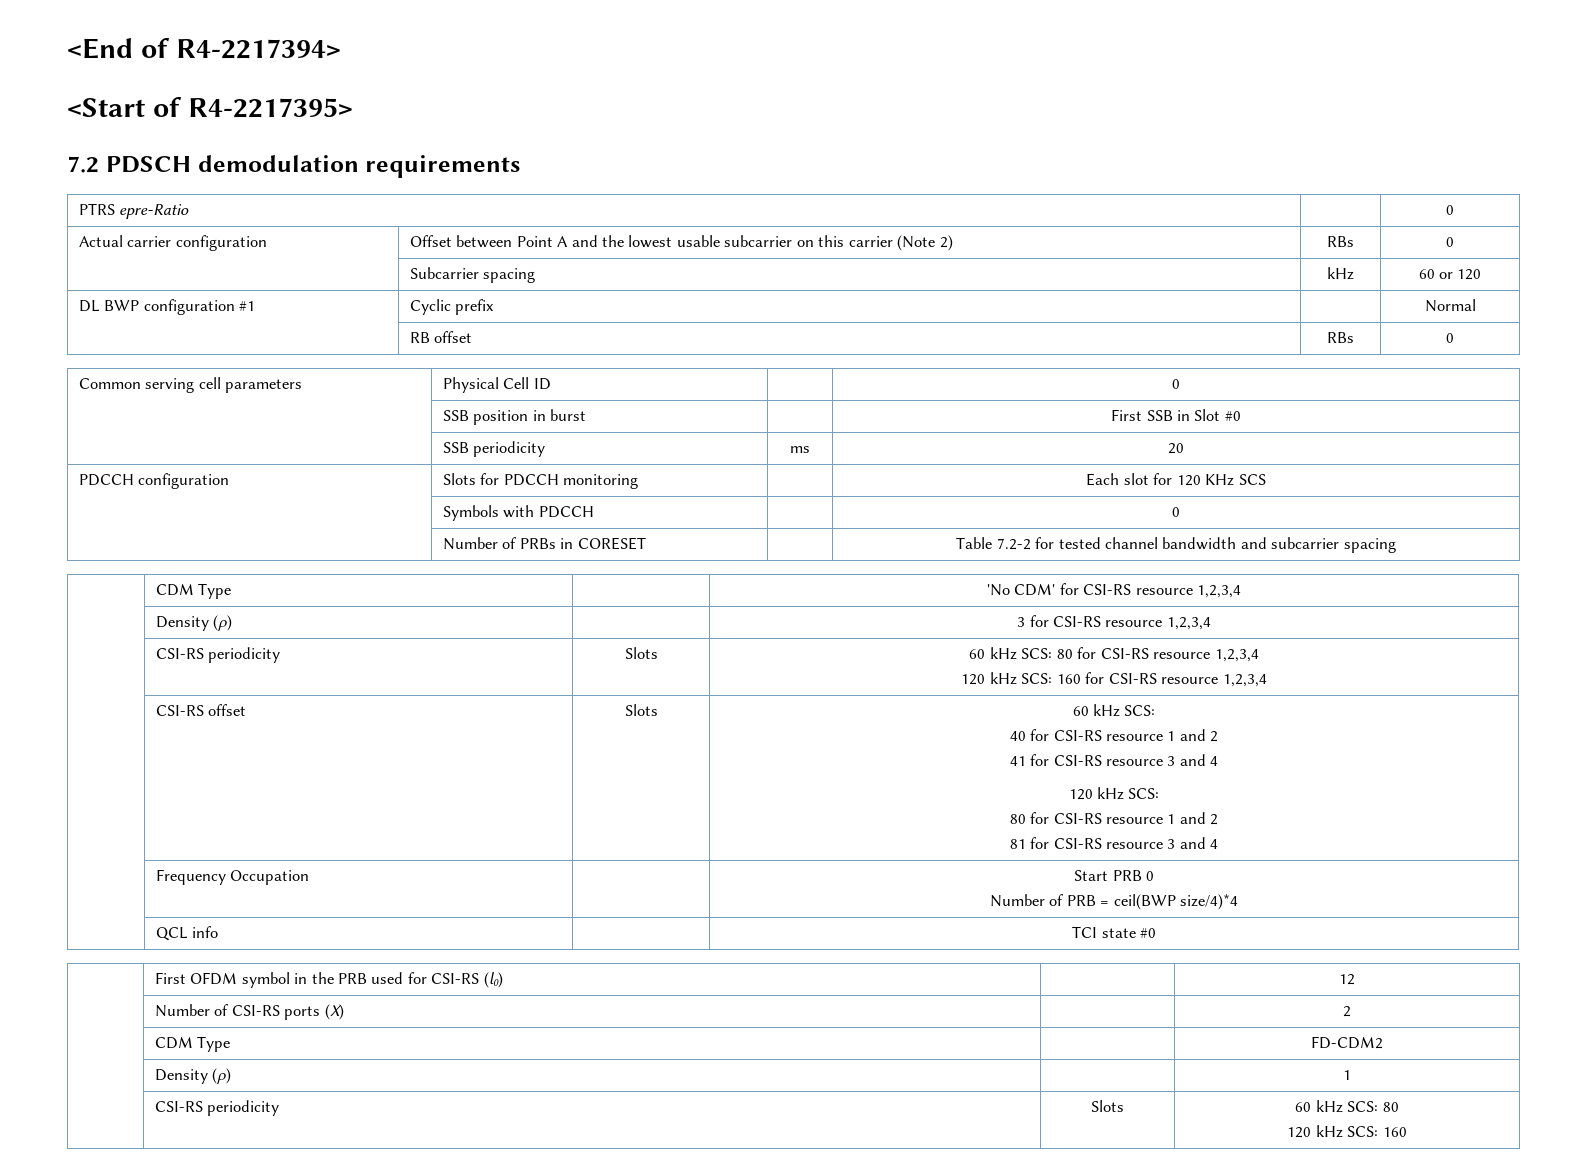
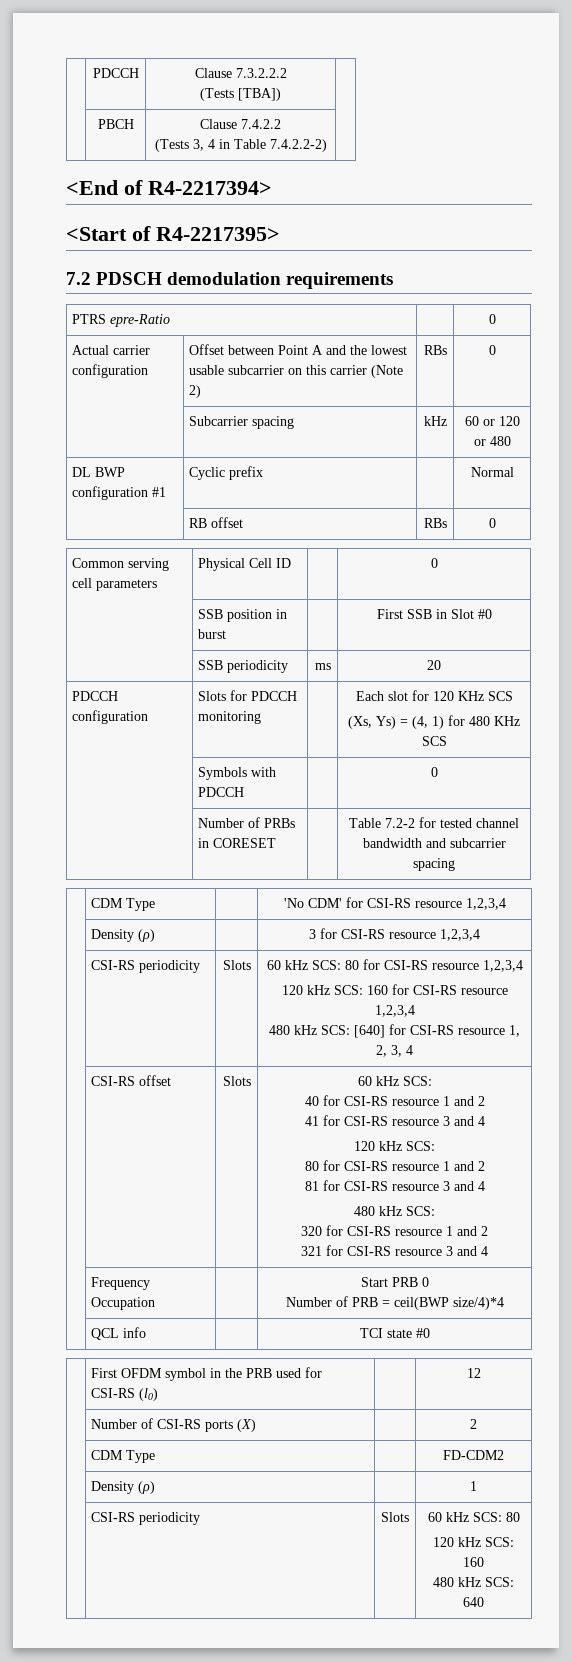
(67, 48) none -> [92,68,139,78] [194,68,287,78] [200,88,281,101] [97,119,134,129] [200,119,281,129] [154,139,327,152] | PDCCH | Clause 7.3.2.2.2 // (Tests [TBA]) | // | PBCH | Clause 7.4.2.2 // (Tests 3, 4 in Table 7.4.2.2-2) | //
(1482, 274) none -> [473,436,511,446] or 480
(1266, 479) none -> [348,715,520,729] [421,736,447,746] // (Xs, Ys) = (4, 1) for 480 KHz SCS
(1267, 680) none -> [269,1024,520,1038] [376,1045,413,1057] // 480 kHz SCS: [640] for CSI-RS resource 1, 2, 3, 4
(1219, 844) none -> [354,1206,435,1216] [301,1225,488,1236] [301,1245,488,1256] // 480 kHz SCS: // 320 for CSI-RS resource 1 and 2 // 321 for CSI-RS resource 3 and 4
(1407, 1132) none -> [433,1577,514,1587] [463,1597,484,1607] // 480 kHz SCS: 640

